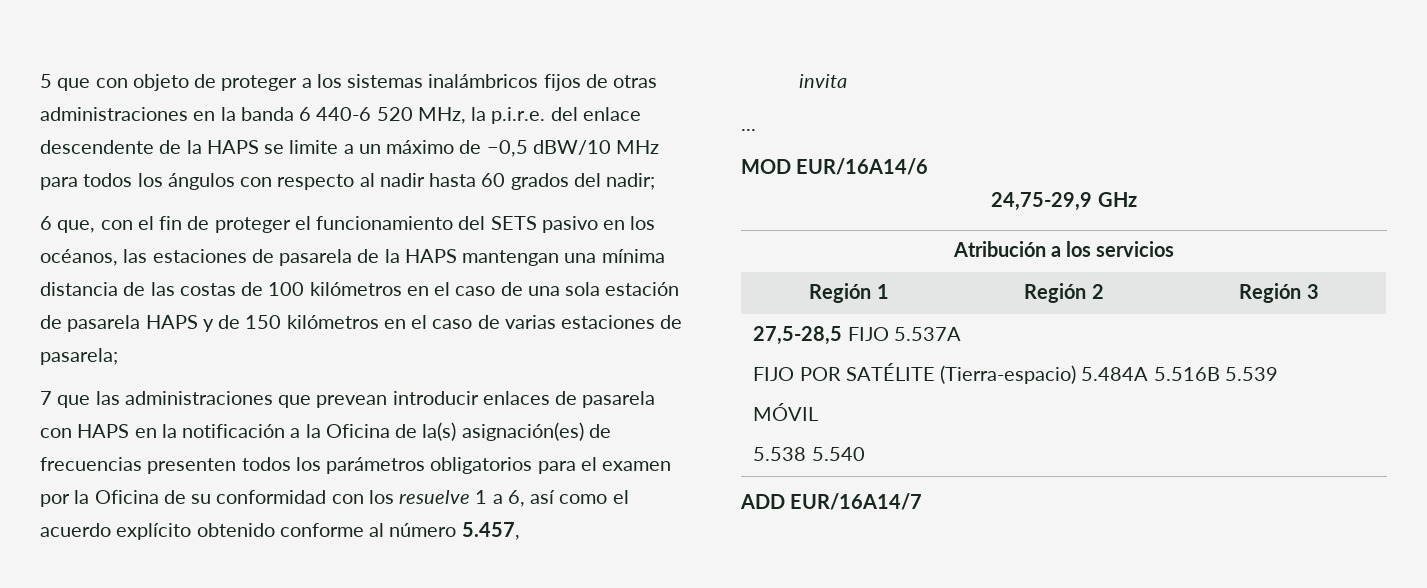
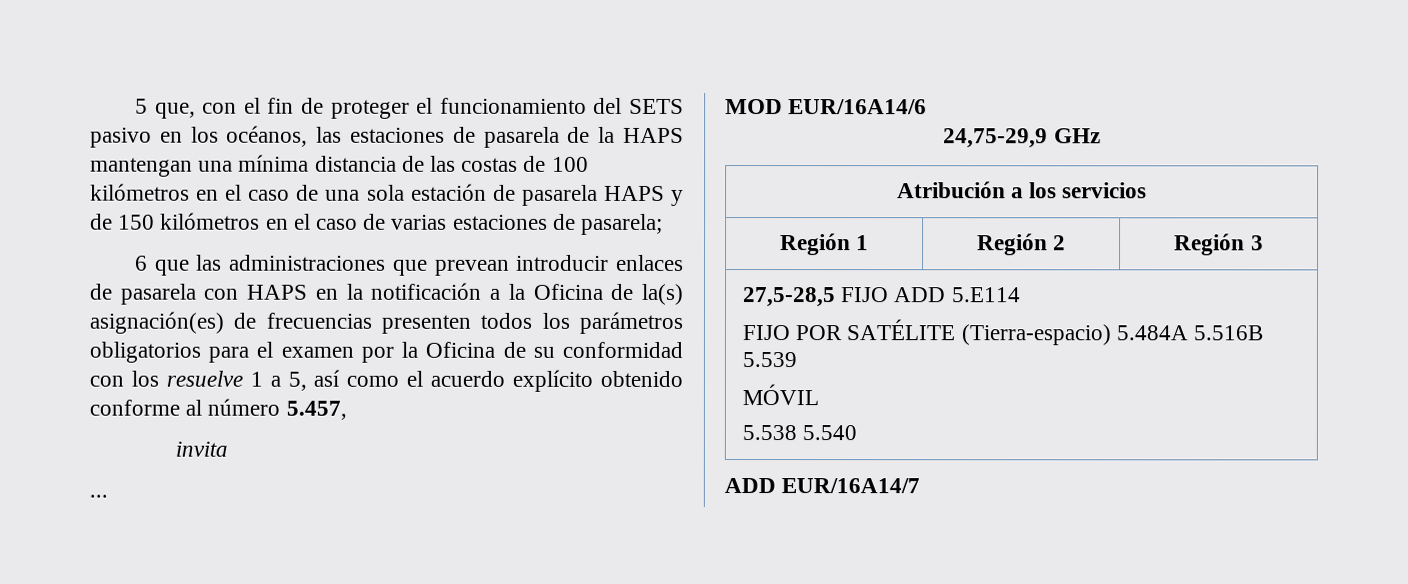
[57,74,658,91] [40,107,641,124] [40,140,660,157] [40,173,656,190] [40,216,52,230] que con objeto de proteger a los sistemas inalámbricos fijos de otras administraciones en la banda 6 440-6 520 MHz, la p.i.r.e. del enlace descendente de la HAPS se limite a un máximo de −0,5 dBW/10 MHz para todos los ángulos con respecto al nadir hasta 60 grados del nadir; // 6 -> (149, 106) none
[40,391,52,405] 7 -> [135,255,149,271] 6
[507,490,525,507] 6, -> [287,371,307,391] 5,
[893,327,961,341] 5.537A -> [893,287,1021,303] ADD 5.E114

